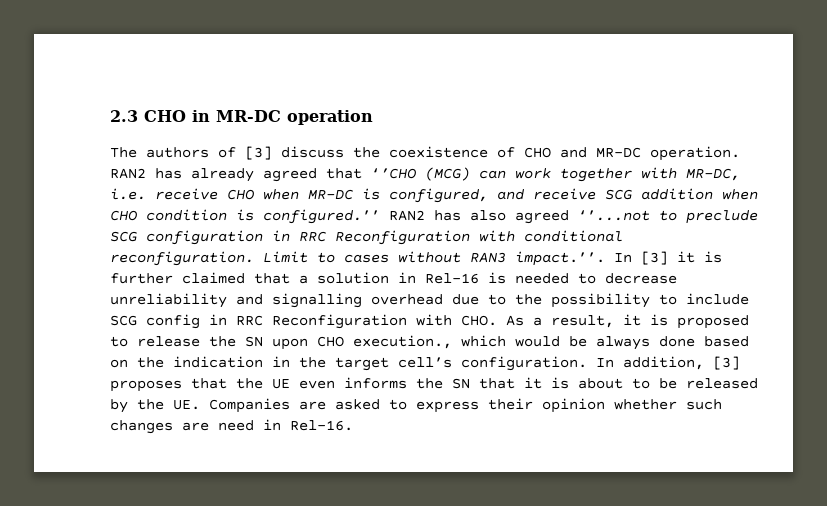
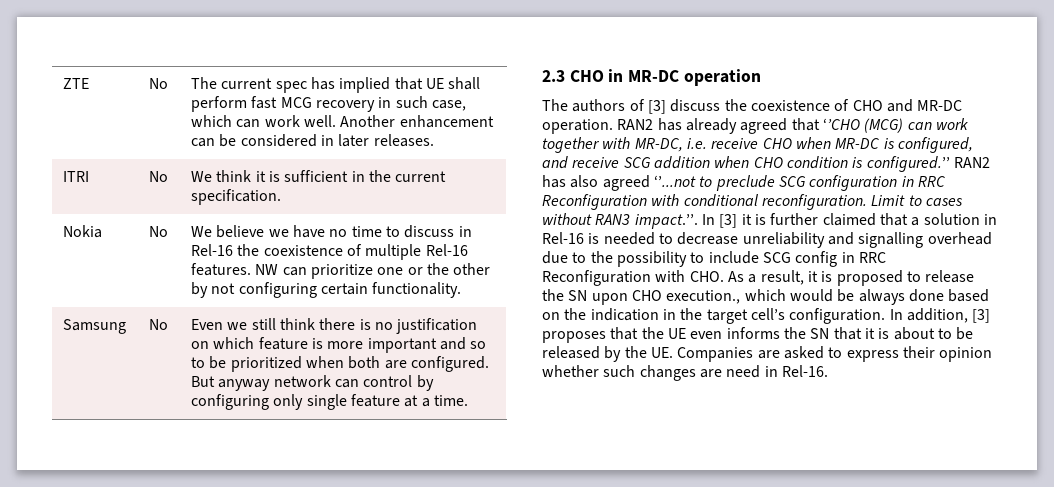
(110, 116) none -> [63,78,90,89] [149,78,169,89] [191,77,481,93] [191,96,466,112] [191,115,494,128] [191,134,434,147] [63,171,90,182] [149,171,169,182] [191,170,447,182] [191,189,282,205] [63,225,103,238] [149,226,169,237] [191,225,472,238] [191,244,468,260] [191,263,491,279] [191,282,462,298] [63,319,127,334] [149,319,169,330] [191,318,478,334] [191,337,487,353] [191,356,489,372] [191,375,434,391] [191,394,468,410] ZTE | No | The current spec has implied that UE shall perform fast MCG recovery in such case, which can work well. Another enhancement can be considered in later releases. // ITRI | No | We think it is sufficient in the current specification. // Nokia | No | We believe we have no time to discuss in Rel-16 the coexistence of multiple Rel-16 features. NW can prioritize one or the other by not configuring certain functionality. // Samsung | No | Even we still think there is no justification on which feature is more important and so to be prioritized when both are configured. But anyway network can control by configuring only single feature at a time. //

